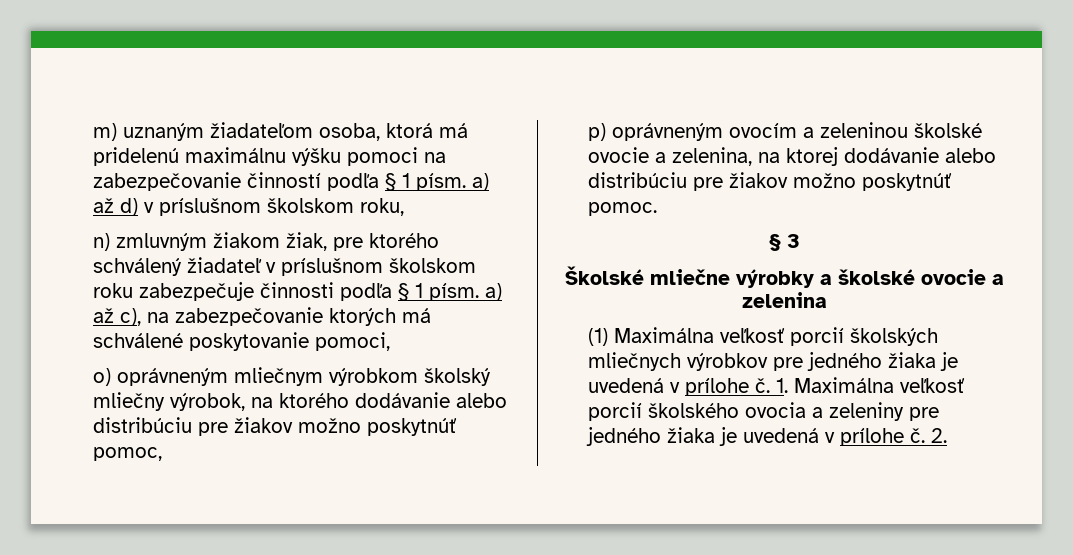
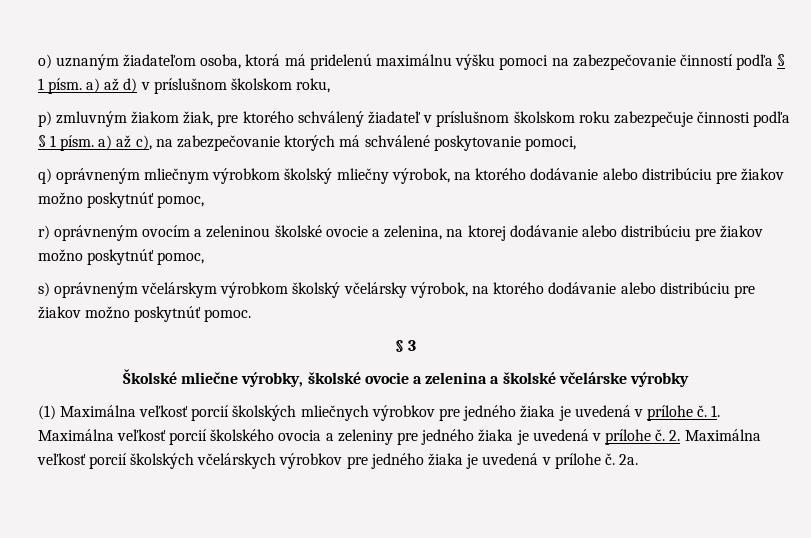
[93,123,118,141] m) -> [37,54,52,69] o)
[93,233,111,251] n) -> [37,111,52,127] p)
[93,368,112,386] o) -> [37,168,52,184] q)
[588,123,607,141] p) -> [37,225,50,240] r)
(953, 182) none -> [157,252,205,265] [37,282,755,298] [37,306,202,322] pomoc, // s) oprávneným včelárskym výrobkom školský včelársky výrobok, na ktorého dodávanie alebo distribúciu pre žiakov možno poskytnúť
[735,269,832,288] výrobky a -> [241,372,304,387] výrobky,
(827, 300) none -> [490,372,689,387] a školské včelárske výrobky
(948, 435) none -> [684,429,761,441] [36,453,639,469] Maximálna veľkosť porcií školských včelárskych výrobkov pre jedného žiaka je uvedená v prílohe č. 2a.

